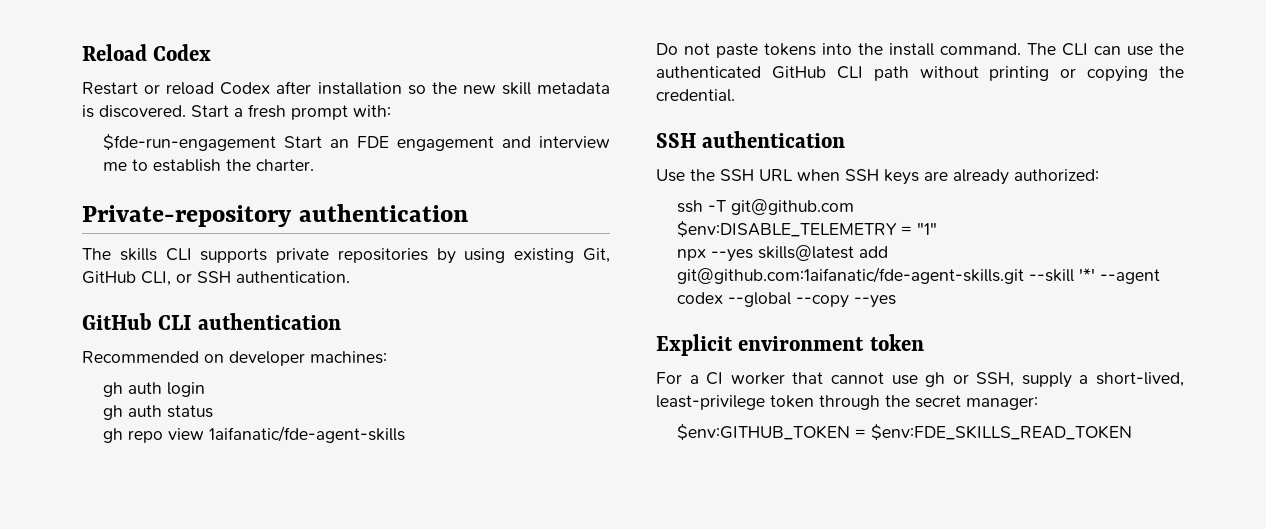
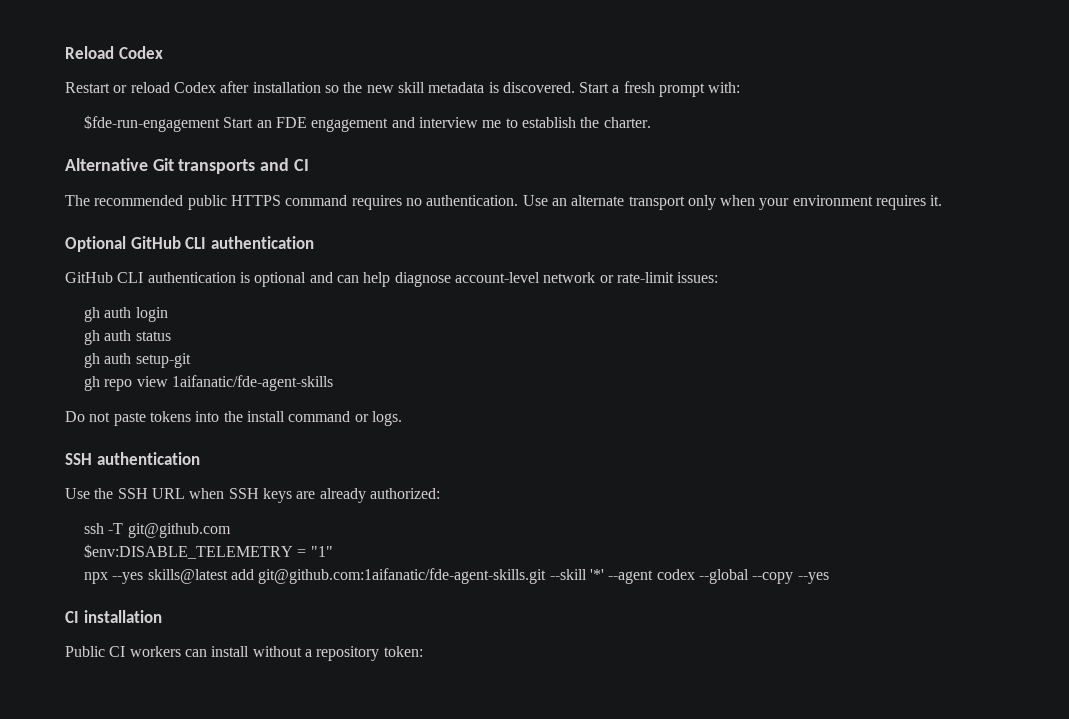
[82,204,468,227] [82,248,610,264] [82,271,350,286] [82,313,341,330] [82,351,387,366] Private-repository authentication // The skills CLI supports private repositories by using existing Git, GitHub CLI, or SSH authentication. // GitHub CLI authentication // Recommended on developer machines: -> [65,158,309,174] [65,195,943,210] [65,236,314,252] [65,272,719,287] Alternative Git transports and CI // The recommended public HTTPS command requires no authentication. Use an alternate transport only when your environment requires it. // Optional GitHub CLI authentication // GitHub CLI authentication is optional and can help diagnose account-level network or rate-limit issues:
(213, 411) none -> [84,353,191,368] // gh auth setup-git
[940,43,1184,56] [656,66,1184,82] [656,89,735,102] command. The CLI can use the authenticated GitHub CLI path without printing or copying the credential. -> [288,411,402,426] command or logs.
[656,334,924,356] [656,372,1184,388] [656,395,1038,410] [676,424,1132,441] Explicit environment token // For a CI worker that cannot use gh or SSH, supply a short-lived, least-privilege token through the secret manager: // $env:GITHUB_TOKEN = $env:FDE_SKILLS_READ_TOKEN -> [65,610,162,623] [65,646,423,661] CI installation // Public CI workers can install without a repository token:

